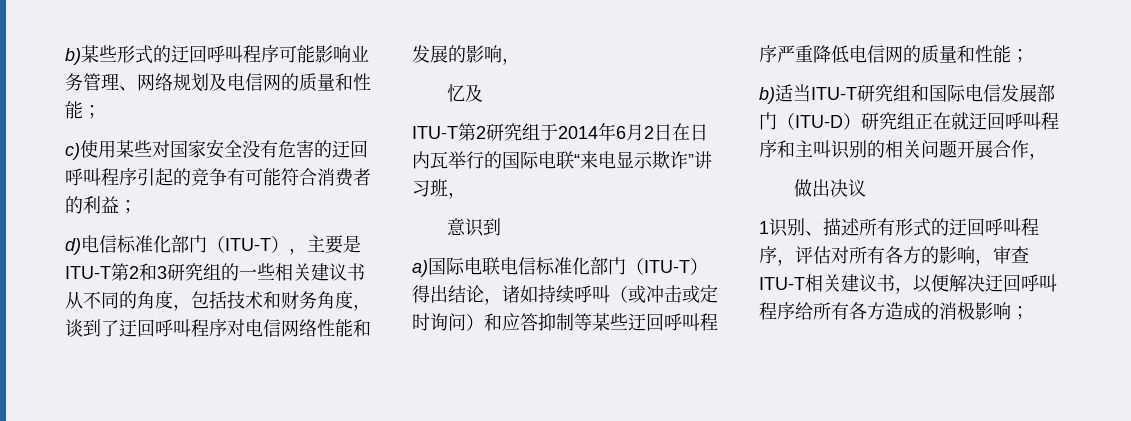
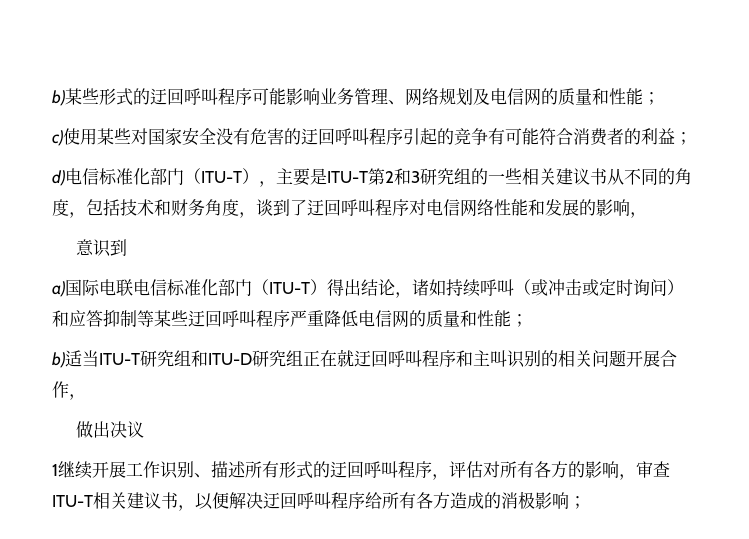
[446,84,483,102] [412,122,708,141] [412,151,712,169] [412,179,466,199] // 忆及 // ITU-T第2研究组于2014年6月2日在日内瓦举行的国际电联“来电显示欺诈”讲习班， -> (647, 215) none
[929,84,1055,102] [759,112,861,130] 国际电信发展部门（ITU-D） -> [208,353,252,365] ITU-D
(769, 227) none -> [58,461,160,479] 继续开展工作

